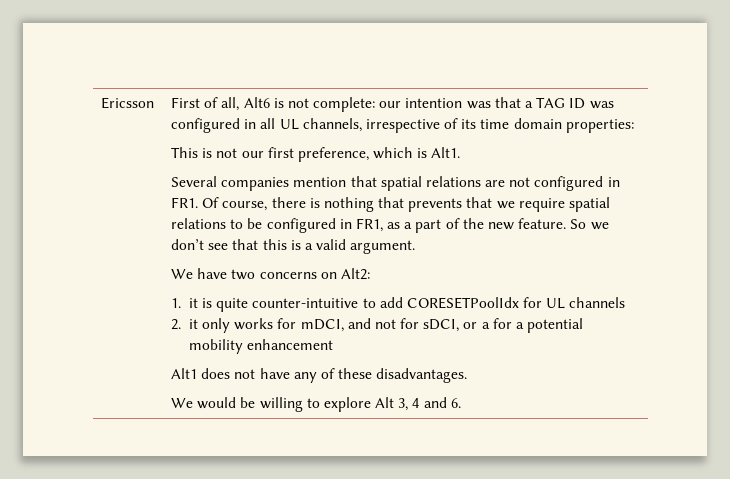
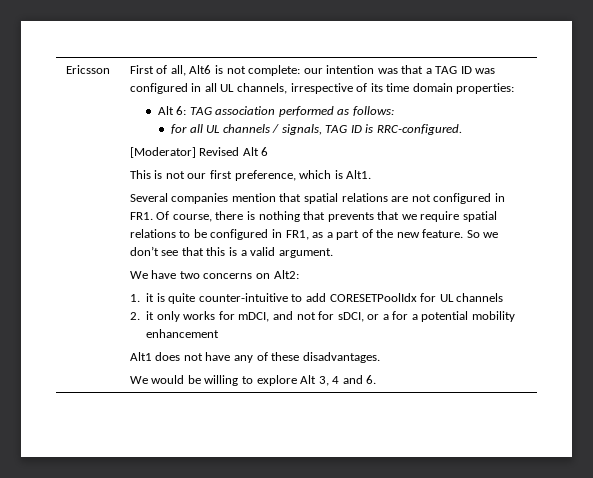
(634, 126) none -> [157,106,394,117] [171,124,462,135] [129,147,269,158] // Alt 6: TAG association performed as follows: // for all UL channels / signals, TAG ID is RRC-configured. // [Moderator] Revised Alt 6

